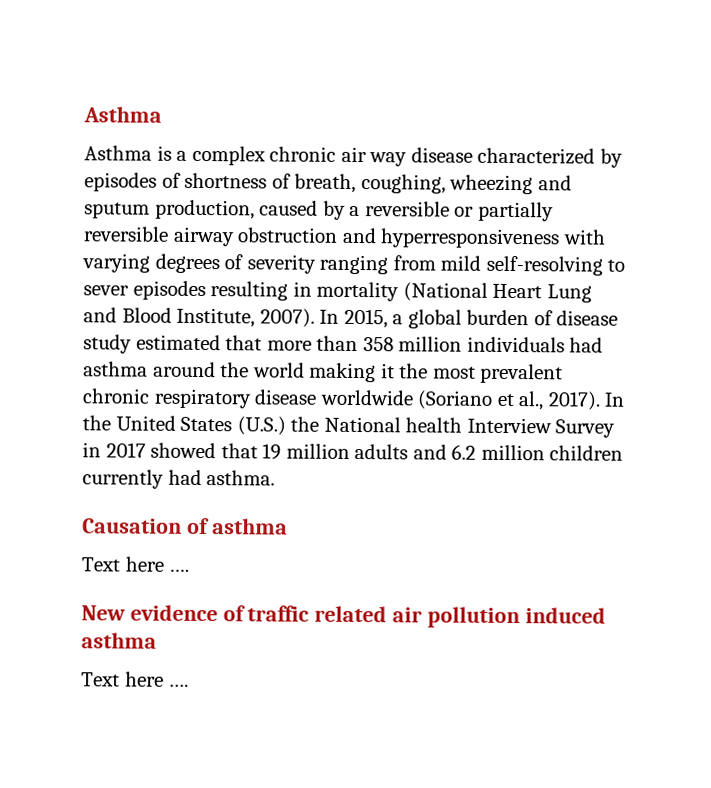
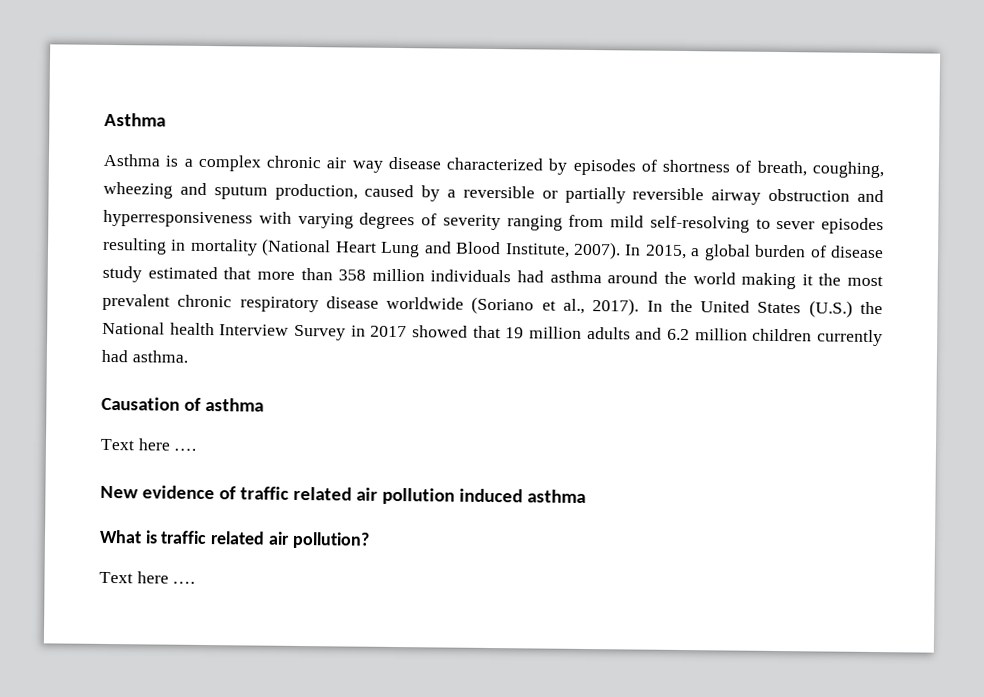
(157, 640) none -> [99,529,370,549] // What is traffic related air pollution?

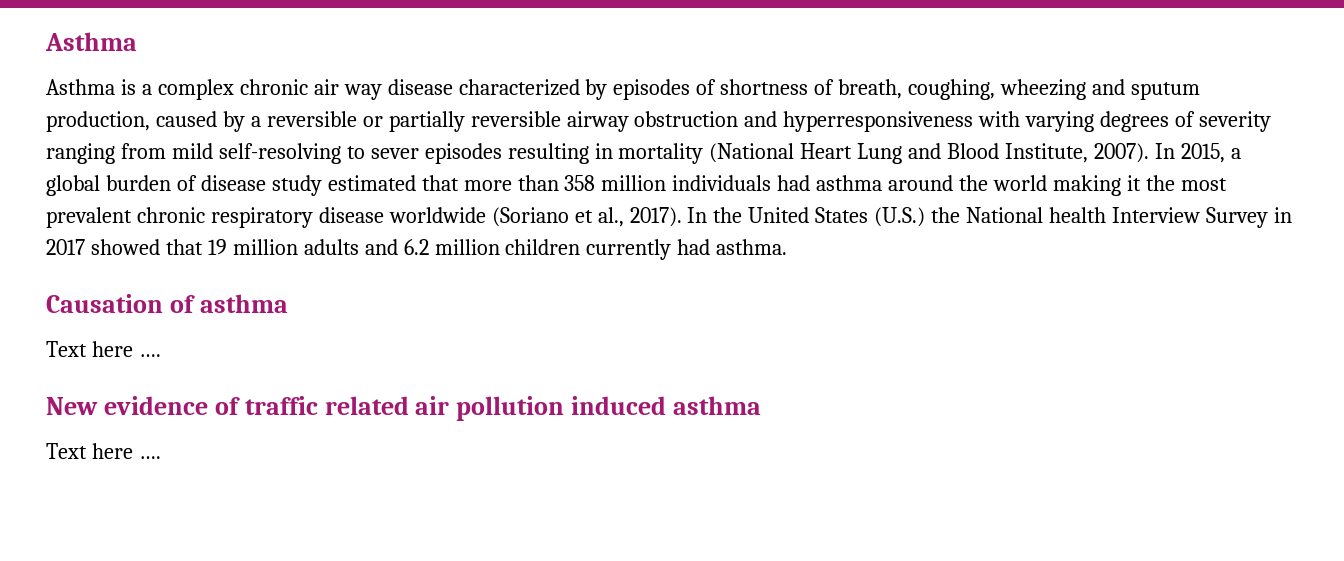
[99,529,370,549] // What is traffic related air pollution? -> (762, 405) none

